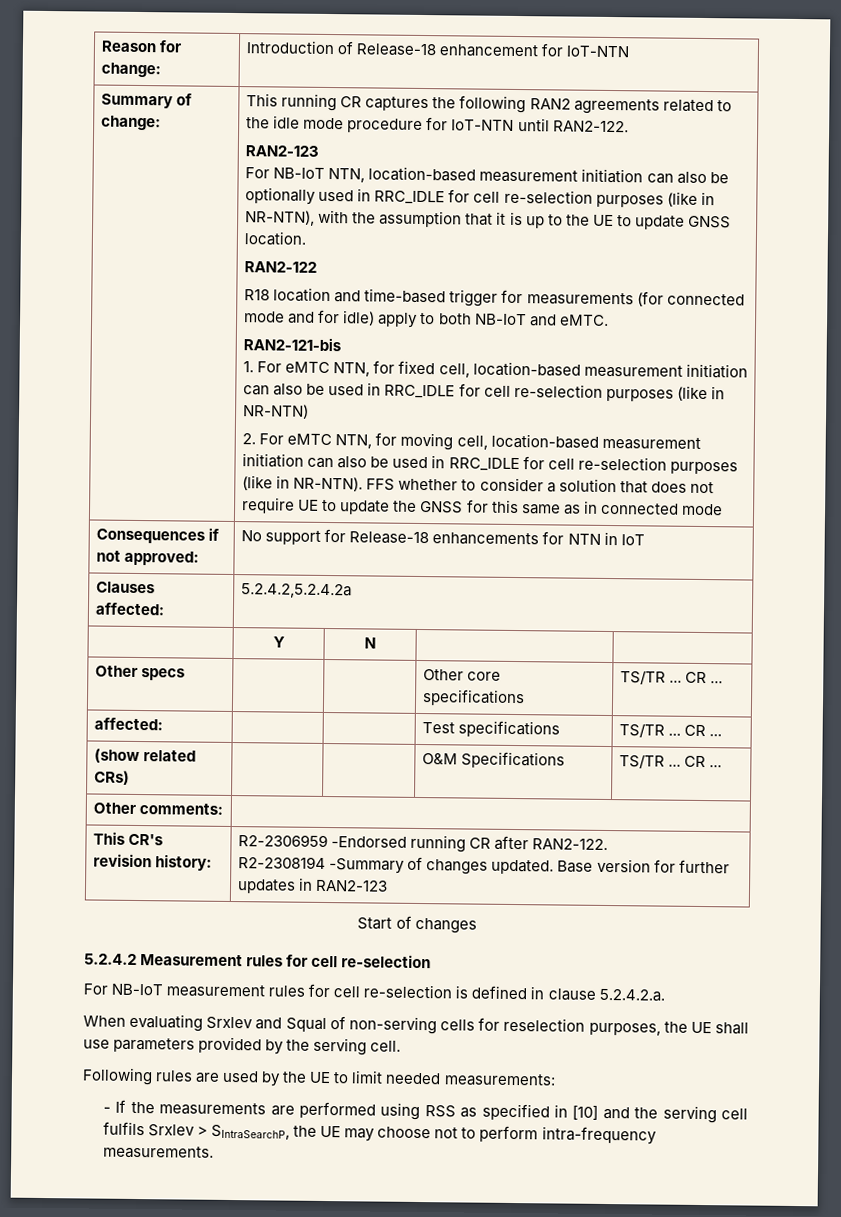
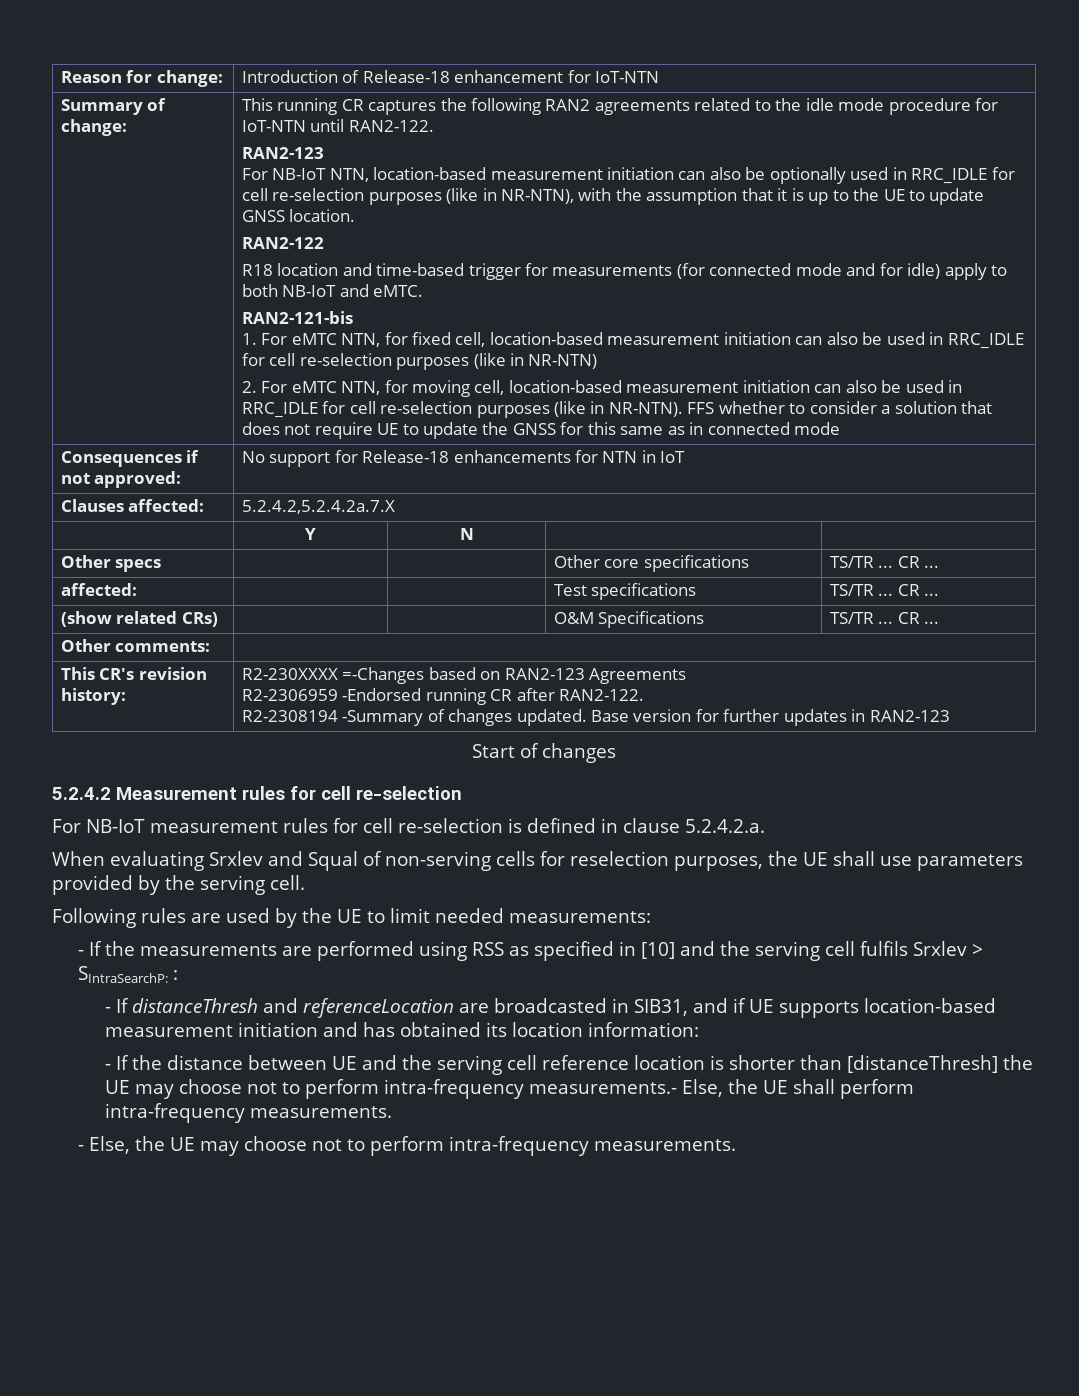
[241,583,353,599] 5.2.4.2,5.2.4.2a -> [241,500,395,514] 5.2.4.2,5.2.4.2a.7.X
(213, 862) none -> [241,667,687,684] R2-230XXXX =-Changes based on RAN2-123 Agreements //
[211,1124,291,1140] SIntraSearchP, -> [78,966,179,983] [104,998,996,1018] [104,1022,699,1037] [104,1055,1033,1075] [104,1079,914,1099] [104,1103,392,1123] [78,1136,131,1154] SIntraSearchP: : // - If distanceThresh and referenceLocation are broadcasted in SIB31, and if UE supports location-based measurement initiation and has obtained its location information: // - If the distance between UE and the serving cell reference location is shorter than [distanceThresh] the UE may choose not to perform intra-frequency measurements.- Else, the UE shall perform intra-frequency measurements. // - Else,

